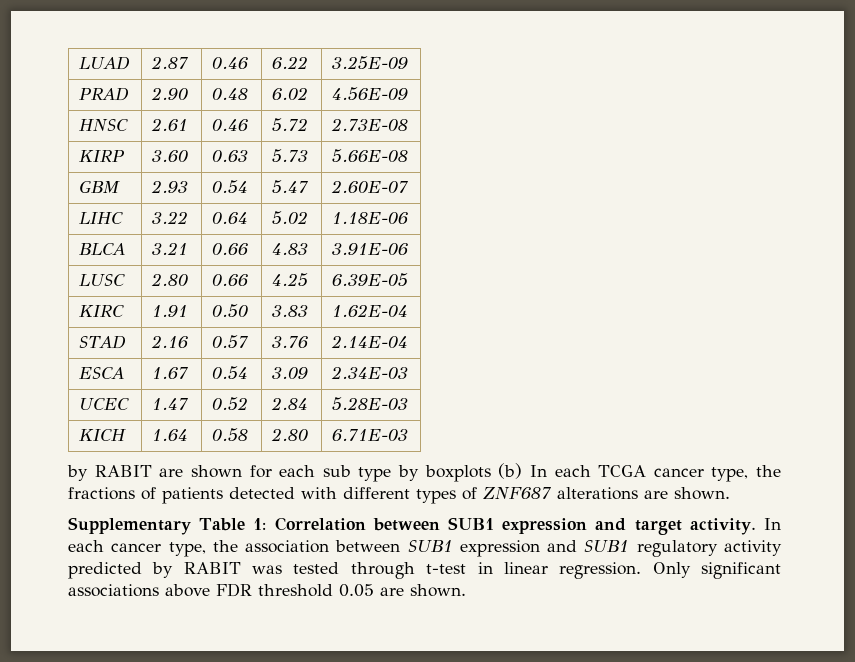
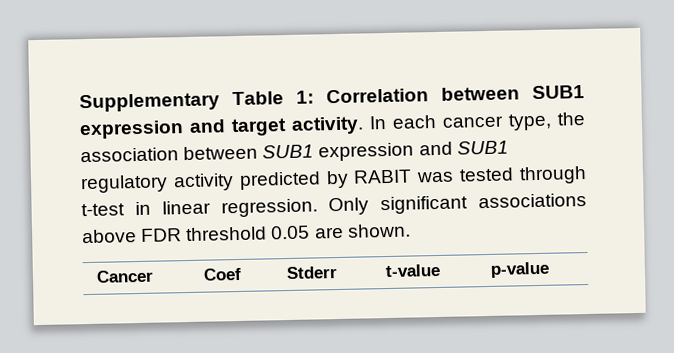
[79,56,131,70] [151,56,189,69] [212,57,249,69] [272,56,309,69] [332,56,409,70] [79,87,130,101] [151,87,189,100] [212,88,249,100] [272,87,309,100] [332,87,409,101] [79,119,129,131] [151,118,189,131] [212,119,249,131] [272,118,309,132] [331,118,409,131] [79,150,126,163] [152,150,189,162] [212,150,249,162] [272,149,309,163] [332,149,409,163] [79,180,121,193] [151,180,189,193] [212,180,249,194] [272,180,309,194] [331,180,409,193] [79,212,124,224] [152,211,189,224] [212,212,249,224] [272,211,309,225] [332,212,409,224] [79,243,126,255] [152,242,189,255] [212,243,249,255] [272,243,309,255] [332,243,409,255] [79,274,126,287] [151,273,189,286] [212,274,249,286] [272,273,309,287] [332,273,409,287] [79,305,125,318] [152,305,189,317] [212,304,249,318] [272,305,309,317] [332,304,409,317] [79,335,127,349] [151,335,189,348] [212,335,249,349] [272,336,309,348] [331,335,409,348] [79,367,125,379] [152,367,189,379] [212,366,249,380] [272,367,309,379] [331,366,409,379] [79,398,130,411] [152,398,189,410] [212,397,249,411] [271,397,309,410] [332,397,409,411] [79,429,127,441] [152,429,189,441] [212,428,249,442] [271,428,309,441] [332,429,409,441] [67,463,781,482] [68,487,730,504] LUAD | 2.87 | 0.46 | 6.22 | 3.25E-09 // PRAD | 2.90 | 0.48 | 6.02 | 4.56E-09 // HNSC | 2.61 | 0.46 | 5.72 | 2.73E-08 // KIRP | 3.60 | 0.63 | 5.73 | 5.66E-08 // GBM | 2.93 | 0.54 | 5.47 | 2.60E-07 // LIHC | 3.22 | 0.64 | 5.02 | 1.18E-06 // BLCA | 3.21 | 0.66 | 4.83 | 3.91E-06 // LUSC | 2.80 | 0.66 | 4.25 | 6.39E-05 // KIRC | 1.91 | 0.50 | 3.83 | 1.62E-04 // STAD | 2.16 | 0.57 | 3.76 | 2.14E-04 // ESCA | 1.67 | 0.54 | 3.09 | 2.34E-03 // UCEC | 1.47 | 0.52 | 2.84 | 5.28E-03 // KICH | 1.64 | 0.58 | 2.80 | 6.71E-03 // by RABIT are shown for each sub type by boxplots (b) In each TCGA cancer type, the fractions of patients detected with different types of ZNF687 alterations are shown. // -> (79, 102) none
(466, 590) none -> [96,269,155,283] [203,267,243,281] [286,266,339,280] [385,263,442,278] [490,261,551,278] // Cancer | Coef | Stderr | t-value | p-value

